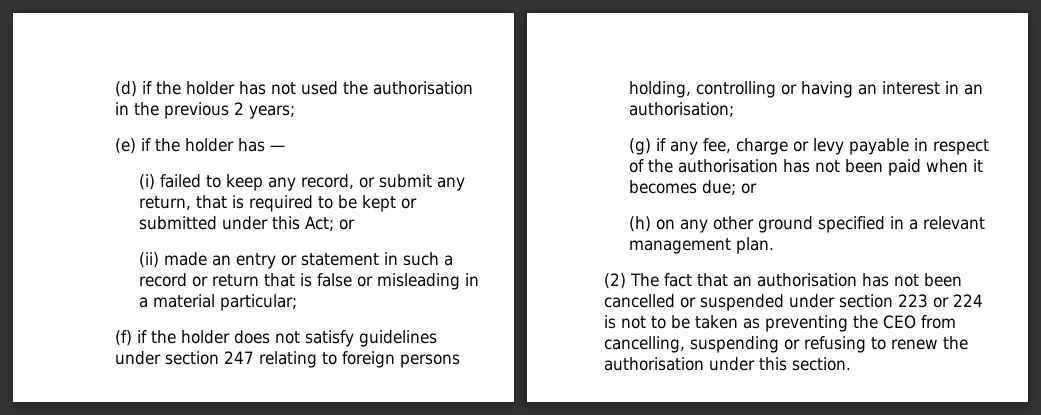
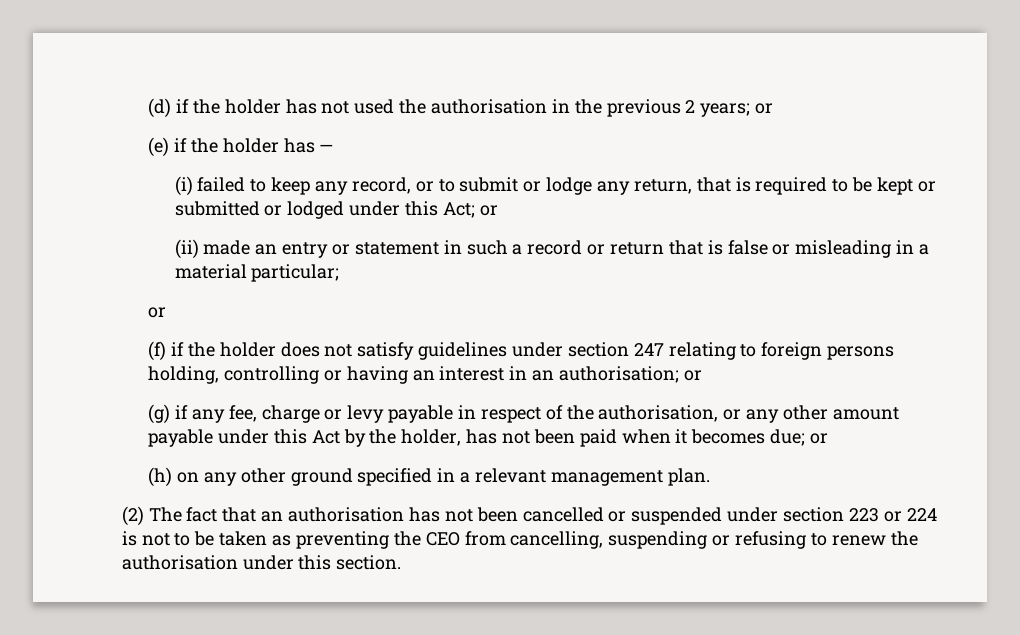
(295, 112) none -> [755,103,774,114] or
[379,174,433,188] submit -> [438,177,593,195] to submit or lodge
(218, 223) none -> [264,201,345,219] or lodged
(298, 302) none -> [148,307,167,318] // or
(734, 109) none -> [683,370,702,381] or
[677,159,778,173] authorisation -> [598,405,899,423] [148,429,462,447] authorisation, or any other amount payable under this Act by the holder,

